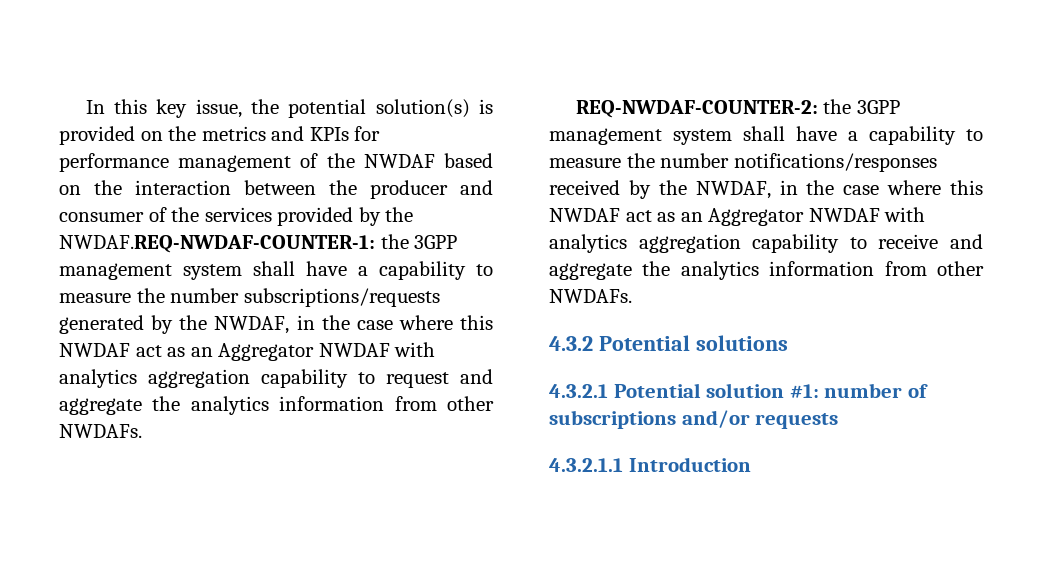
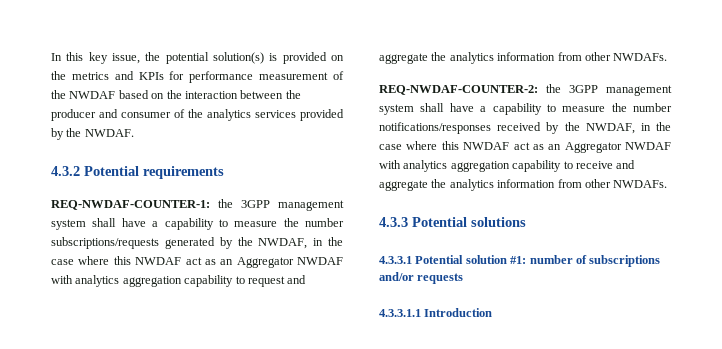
[178,155,292,172] management -> [259,72,329,80] measurement
(200, 214) none -> [207,109,251,121] analytics
[59,235,375,253] NWDAF.REQ-NWDAF-COUNTER-1: -> [84,129,134,137] [51,166,224,179] [51,200,210,210] NWDAF. // 4.3.2 Potential requirements // REQ-NWDAF-COUNTER-1:
[549,336,593,351] 4.3.2 -> [379,217,408,227] 4.3.3
[549,384,608,398] 4.3.2.1 -> [379,256,412,264] 4.3.3.1
[549,458,623,472] 4.3.2.1.1 -> [379,309,421,317] 4.3.3.1.1

